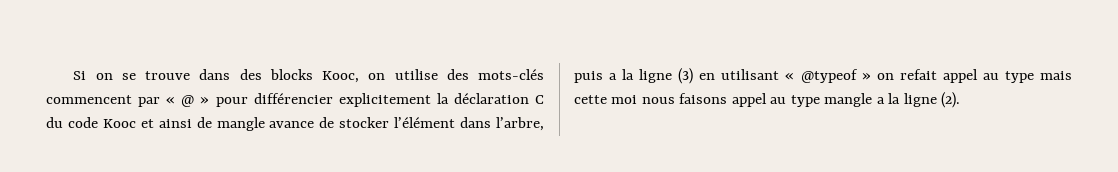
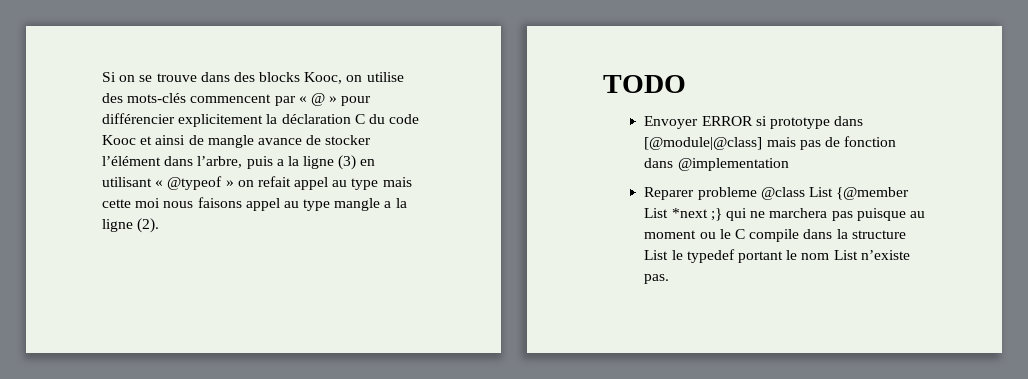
(961, 100) none -> [603,75,686,93] [644,116,864,129] [644,136,897,150] [644,158,789,171] [644,187,910,200] [644,208,925,221] [644,229,906,242] [644,249,910,263] [644,274,670,284] // TODO // Envoyer ERROR si prototype dans [@module|@class] mais pas de fonction dans @implementation // Reparer probleme @class List {@member List *next ;} qui ne marchera pas puisque au moment ou le C compile dans la structure List le typedef portant le nom List n’existe pas.

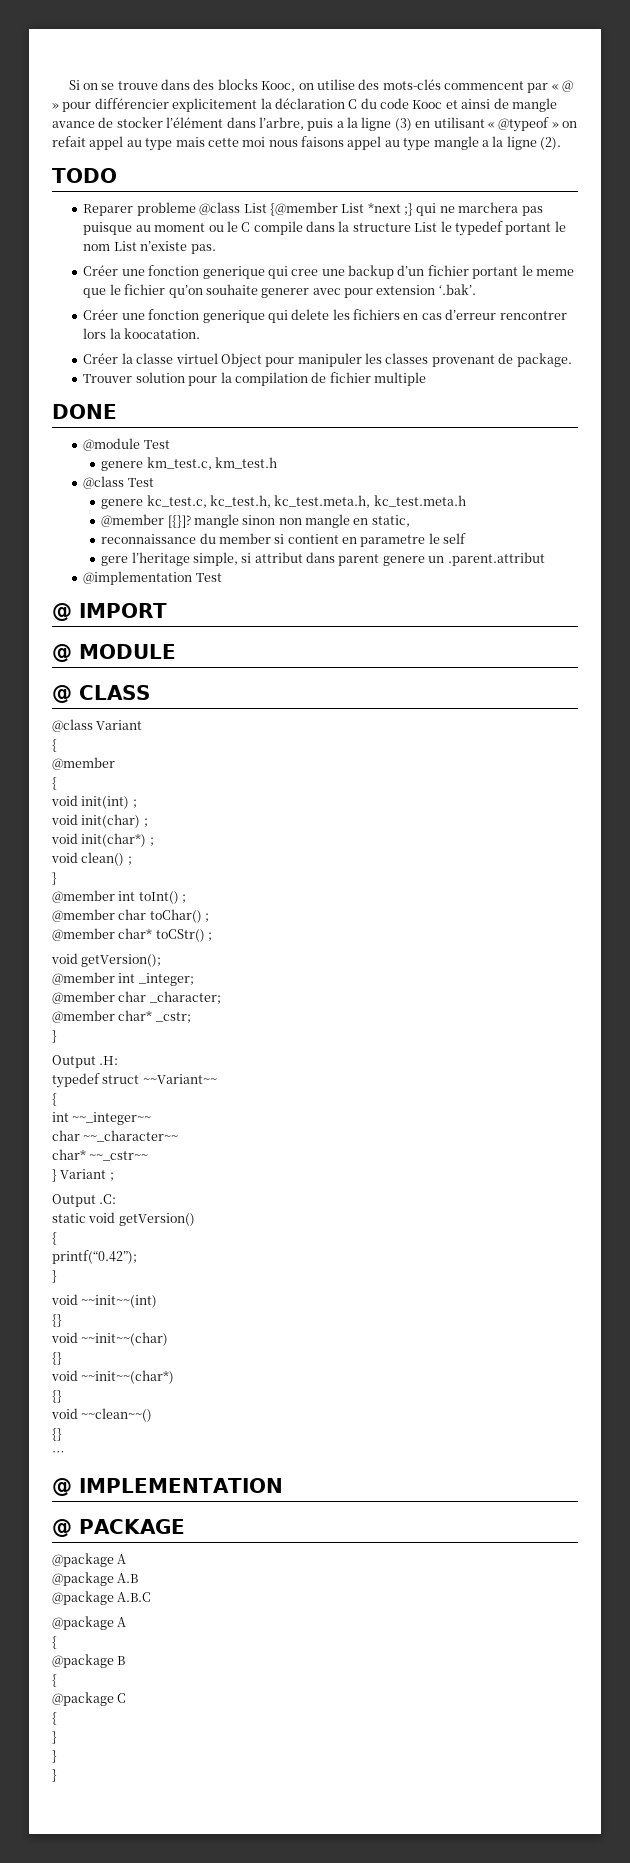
[644,116,864,129] [644,136,897,150] [644,158,789,171] // Envoyer ERROR si prototype dans [@module|@class] mais pas de fonction dans @implementation -> (117, 175) none
(670, 279) none -> [83,265,574,279] [83,284,476,298] [83,309,567,323] [83,328,201,339] [83,353,572,368] [83,372,427,386] [52,404,117,419] [83,438,170,451] [101,457,277,471] [83,476,154,489] [101,495,466,509] [101,514,410,528] [101,533,467,547] [101,552,545,566] [83,571,222,585] [52,603,167,621] [52,644,176,662] [52,685,150,703] [52,719,143,732] [52,739,57,752] [52,757,115,770] [52,777,57,790] [51,795,137,809] [51,814,148,828] [51,833,154,847] [51,852,132,866] [52,872,57,885] [52,890,187,904] [52,909,210,923] [52,928,213,942] [51,953,162,967] [52,972,194,986] [52,991,221,1004] [52,1010,191,1023] [52,1030,57,1043] [52,1055,119,1068] [52,1073,217,1088] [52,1093,57,1106] [52,1112,152,1125] [52,1130,179,1142] [52,1149,149,1161] [52,1169,114,1182] [52,1194,117,1207] [52,1212,195,1226] [52,1232,57,1245] [52,1250,137,1264] [52,1270,57,1283] [51,1294,158,1308] [52,1314,62,1327] [51,1332,169,1346] [52,1352,62,1365] [51,1370,175,1384] [52,1390,62,1403] [51,1408,153,1422] [52,1428,62,1441] [52,1451,65,1457] [52,1478,283,1496] [52,1519,185,1537] [52,1553,127,1567] [52,1572,139,1586] [52,1591,152,1605] [52,1616,127,1630] [52,1636,57,1649] [52,1654,126,1668] [52,1674,57,1687] [52,1692,127,1706] [52,1712,57,1725] [52,1731,57,1744] [52,1750,57,1763] [52,1769,57,1782] // Créer une fonction generique qui cree une backup d’un fichier portant le meme que le fichier qu’on souhaite generer avec pour extension ‘.bak’. // Créer une fonction generique qui delete les fichiers en cas d’erreur rencontrer lors la koocatation. // Créer la classe virtuel Object pour manipuler les classes provenant de package. // Trouver solution pour la compilation de fichier multiple // DONE // @module Test // genere km_test.c, km_test.h // @class Test // genere kc_test.c, kc_test.h, kc_test.meta.h, kc_test.meta.h // @member [{}]? mangle sinon non mangle en static, // reconnaissance du member si contient en parametre le self // gere l’heritage simple, si attribut dans parent genere un .parent.attribut // @implementation Test // @ IMPORT // @ MODULE // @ CLASS // @class Variant // { // @member // { // void init(int) ; // void init(char) ; // void init(char*) ; // void clean() ; // } // @member int toInt() ; // @member char toChar() ; // @member char* toCStr() ; // void getVersion(); // @member int _integer; // @member char _character; // @member char* _cstr; // } // Output .H: // typedef struct ~~Variant~~ // { // int ~~_integer~~ // char ~~_character~~ // char* ~~_cstr~~ // } Variant ; // Output .C: // static void getVersion() // { // printf(“0.42”); // } // void ~~init~~(int) // {} // void ~~init~~(char) // {} // void ~~init~~(char*) // {} // void ~~clean~~() // {} // … // @ IMPLEMENTATION // @ PACKAGE // @package A // @package A.B // @package A.B.C // @package A // { // @package B // { // @package C // { // } // } // }

